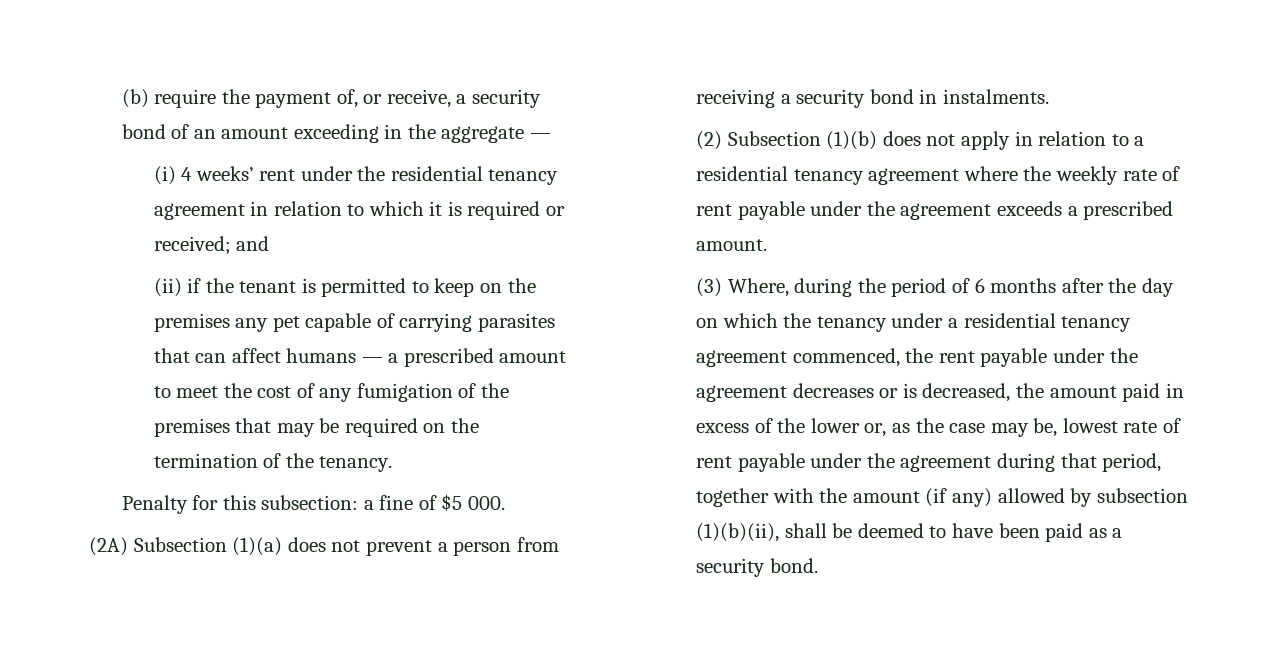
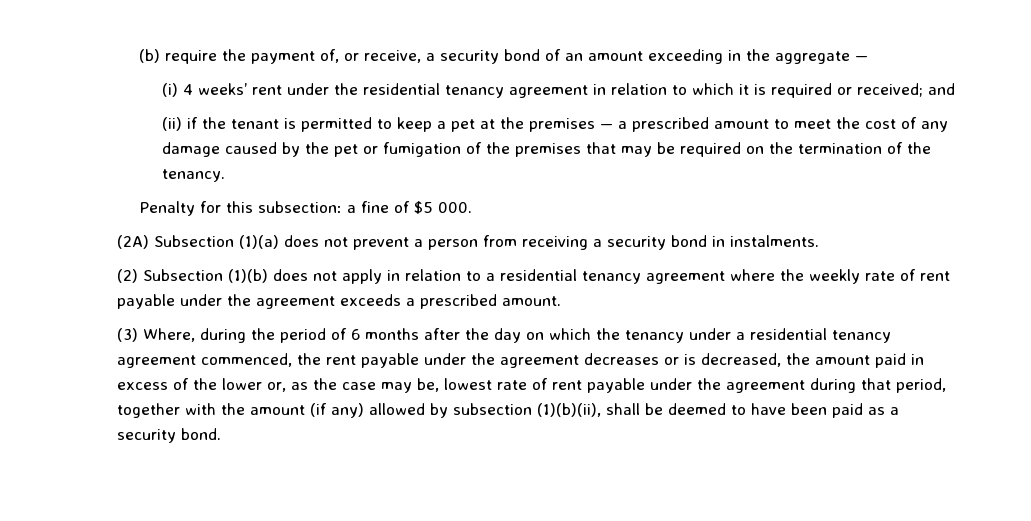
[479,278,536,293] [153,313,555,332] [153,348,357,363] on the premises any pet capable of carrying parasites that can affect humans -> [436,117,595,132] a pet at the premises
(353, 395) none -> [161,142,378,157] damage caused by the pet or

